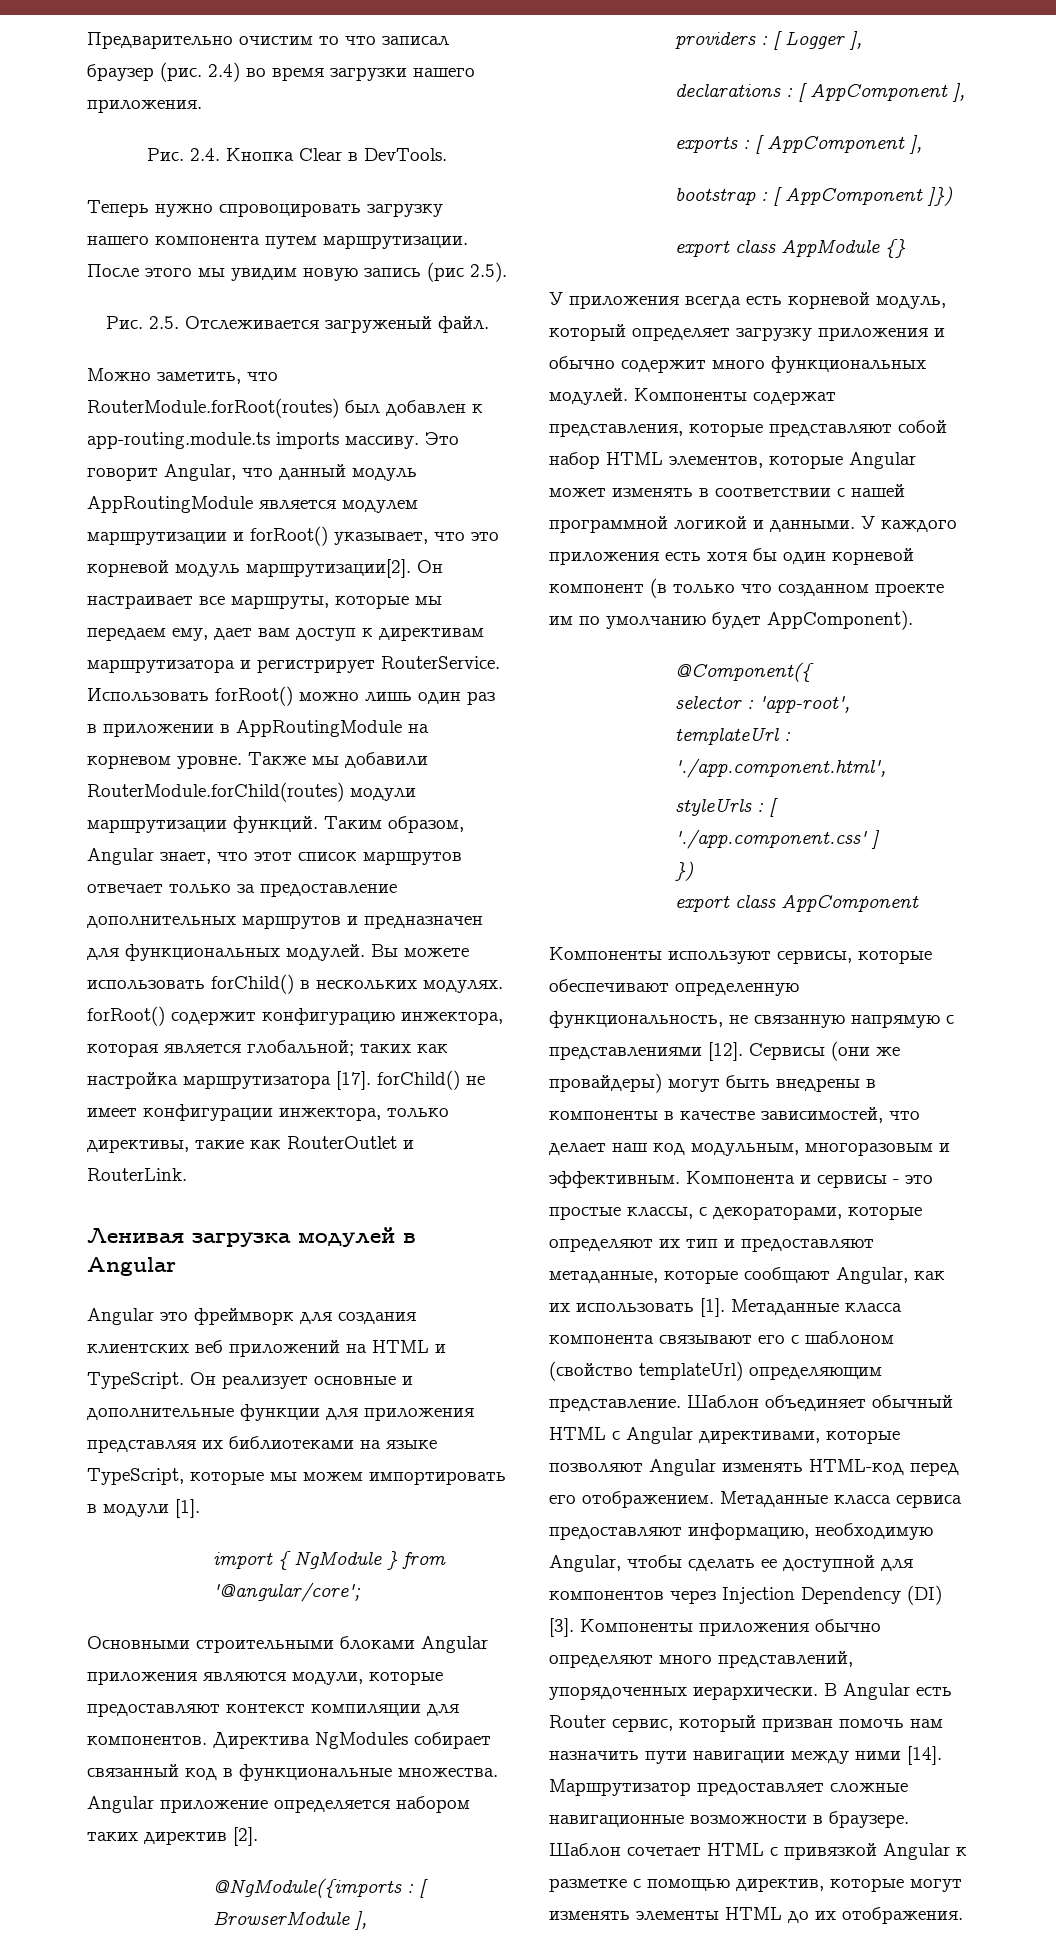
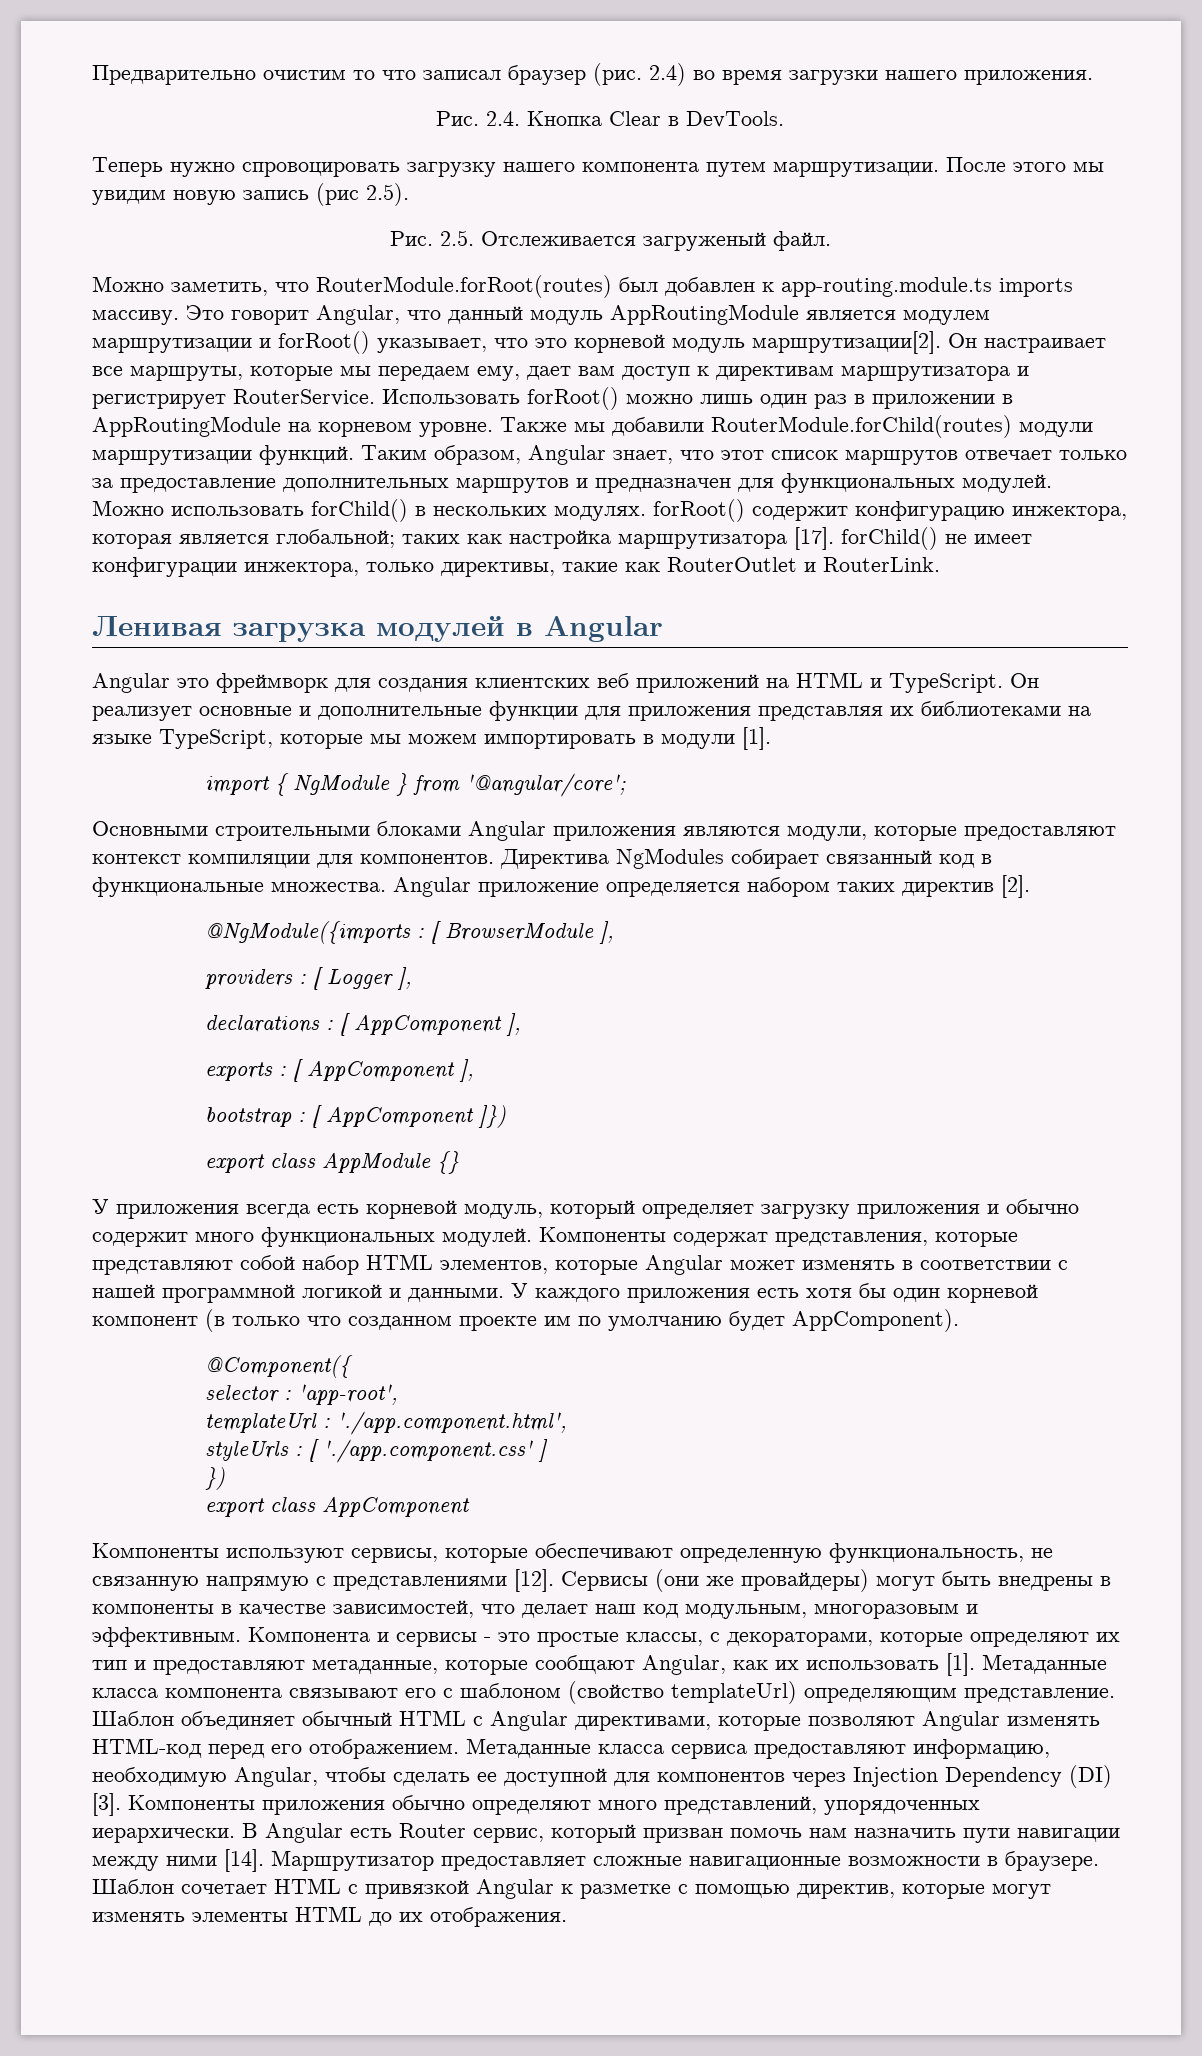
[371,944,469,957] Вы можете -> [92,500,164,516] Можно

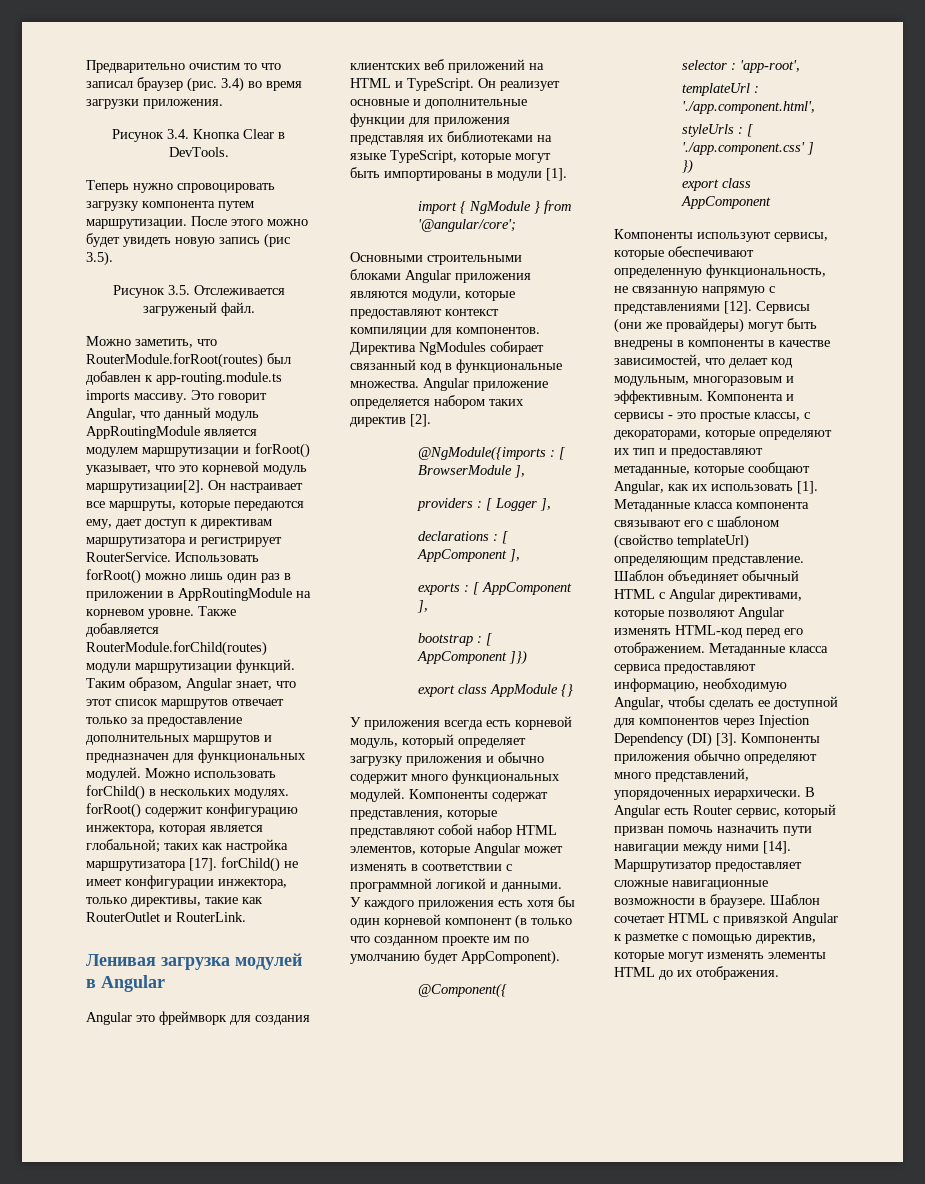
[649,63,686,86] 2.4) -> [221,77,244,92] 3.4)
[885,70,957,80] нашего -> (139, 104) none
[436,111,520,126] Рис. 2.4. -> [112,129,189,142] Рисунок 3.4.
[503,162,575,172] нашего -> (139, 206) none
[1073,162,1104,172] [92,183,409,206] [389,230,474,246] мы увидим новую запись (рис 2.5). // Рис. 2.5. -> [267,219,308,226] [86,233,290,248] [86,251,113,266] [112,285,190,298] можно будет увидеть новую запись (рис 3.5). // Рисунок 3.5.
[340,366,470,381] мы передаем -> [234,501,304,511] передаются
[578,366,615,376] вам -> (142, 524) none
[574,417,704,436] мы добавили -> [86,623,159,637] добавляется
[370,734,636,749] мы можем импортировать -> [515,153,551,163] [350,167,482,181] могут быть импортированы
[92,1284,155,1298] нашей -> (512, 867) none
[595,1604,636,1614] наш -> (768, 363) none
[809,1828,847,1838] нам -> (713, 829) none

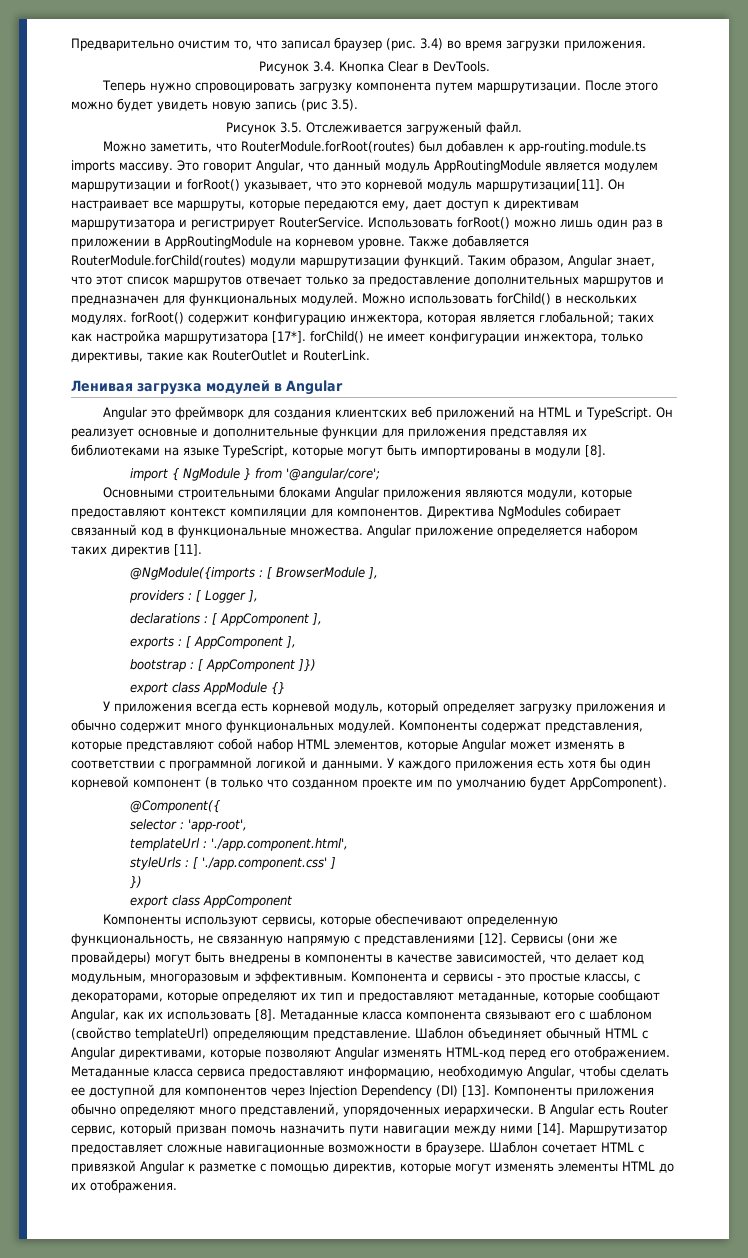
[244,63,257,70] то -> [234,40,252,50] то,
[86,480,204,493] маршрутизации[2]. -> [476,179,604,192] маршрутизации[11].
[189,858,217,871] [17]. -> [272,331,306,343] [17*].
[546,168,567,181] [1]. -> [584,445,606,457] [8].
[410,414,431,427] [2]. -> [174,544,202,556] [11].
[797,481,818,494] [1]. -> [255,1009,276,1021] [8].
[716,733,737,746] [3]. -> [462,1085,490,1097] [13].

